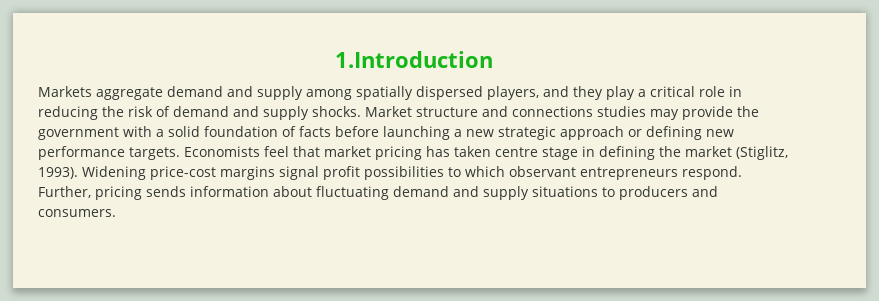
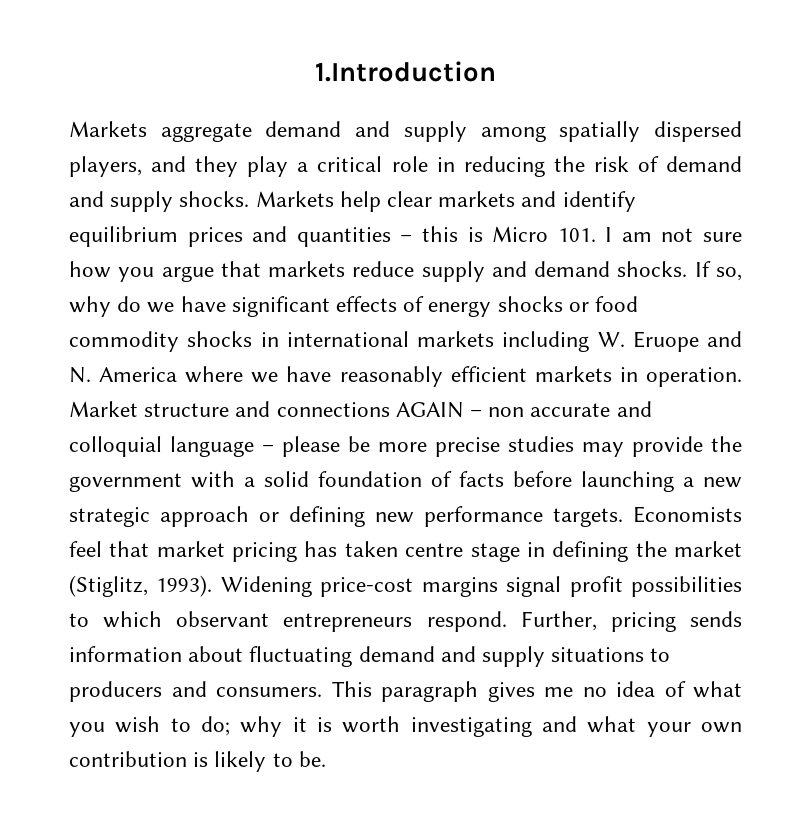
[365,106,593,117] Market structure and connections -> [255,191,636,212] [69,226,742,247] [69,261,742,282] [69,296,639,317] [69,331,742,352] [69,366,742,387] [69,401,652,418] [69,436,500,457] Markets help clear markets and identify equilibrium prices and quantities – this is Micro 101. I am not sure how you argue that markets reduce supply and demand shocks. If so, why do we have significant effects of energy shocks or food commodity shocks in international markets including W. Eruope and N. America where we have reasonably efficient markets in operation. Market structure and connections AGAIN – non accurate and colloquial language – please be more precise
(116, 213) none -> [331,681,742,702] [69,716,743,737] [69,751,326,772] This paragraph gives me no idea of what you wish to do; why it is worth investigating and what your own contribution is likely to be.

